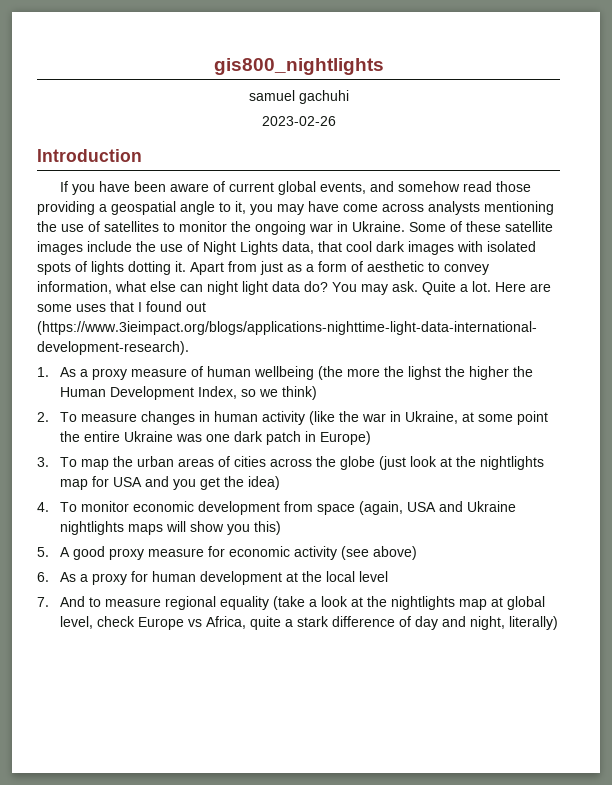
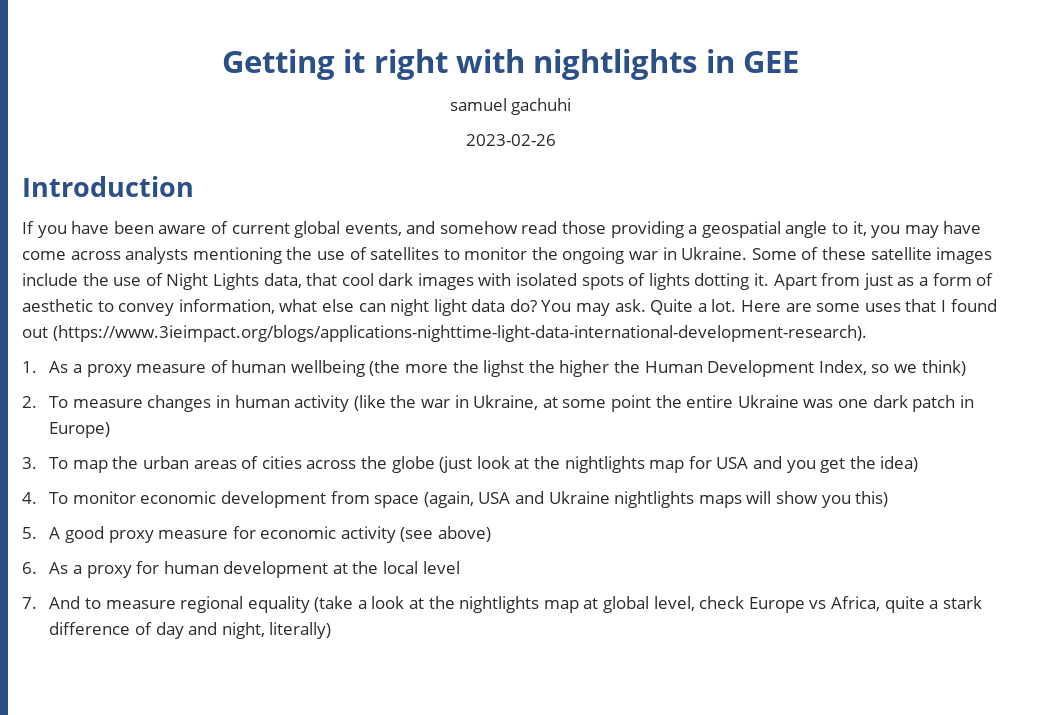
[213,58,384,75] gis800_nightlights -> [221,49,800,80] Getting it right with nightlights in GEE

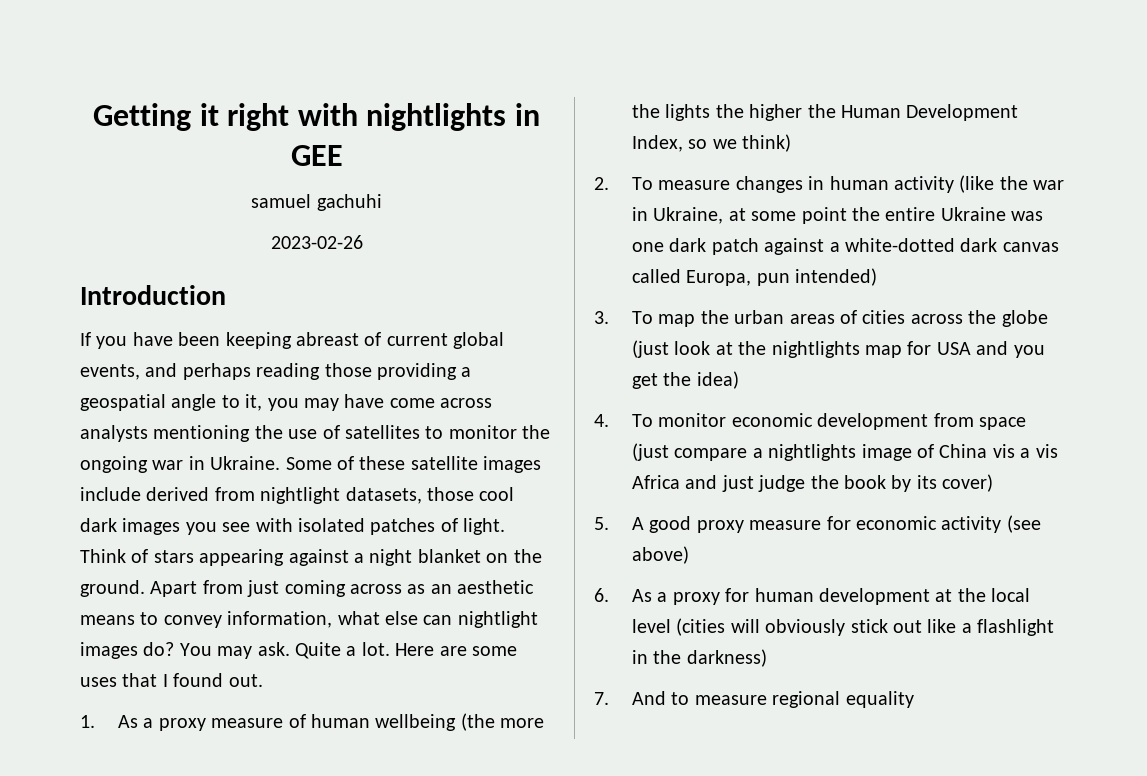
[158,225,207,234] aware -> [225,332,359,349] keeping abreast
[439,221,558,234] somehow read -> [182,363,321,380] perhaps reading
[82,273,994,290] [22,299,93,312] the use of Night Lights data, that cool dark images with isolated spots of lights dotting it. Apart from just as a form of aesthetic -> [146,487,515,504] [80,518,506,535] [80,549,542,566] [80,580,535,597] [80,615,135,625] derived from nightlight datasets, those cool dark images you see with isolated patches of light. Think of stars appearing against a night blanket on the ground. Apart from just coming across as an aesthetic means
[390,299,506,316] night light data -> [457,611,538,628] [80,642,138,659] nightlight images
[22,325,867,342] out (https://www.3ieimpact.org/blogs/applications-nighttime-light-data-international-development-research). -> [228,674,263,687] out.
[483,360,525,377] lighst -> [665,104,711,121] lights
[959,395,974,408] [49,422,111,438] in Europe) -> [764,238,1059,255] [632,268,878,286] against a white-dotted dark canvas called Europa, pun intended)
[423,491,889,508] (again, USA and Ukraine nightlights maps will show you this) -> [632,443,1058,461] [632,474,994,492] (just compare a nightlights image of China vis a vis Africa and just judge the book by its cover)
(460, 567) none -> [676,618,1055,636] [632,649,767,667] (cities will obviously stick out like a flashlight in the darkness)
[314,596,982,613] [49,622,332,639] (take a look at the nightlights map at global level, check Europe vs Africa, quite a stark difference of day and night, literally) -> (914, 699) none

